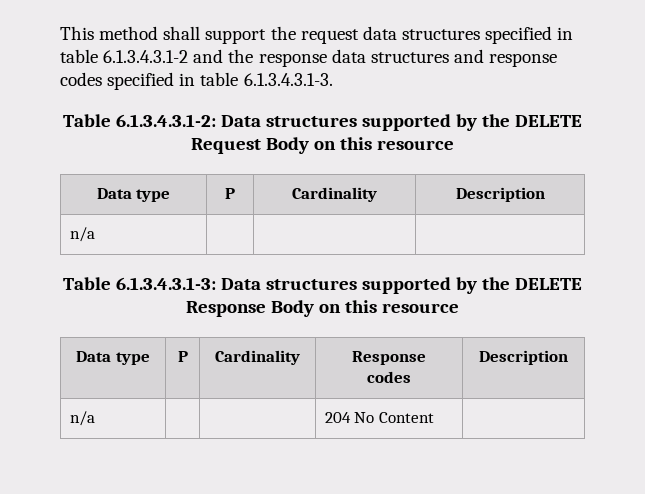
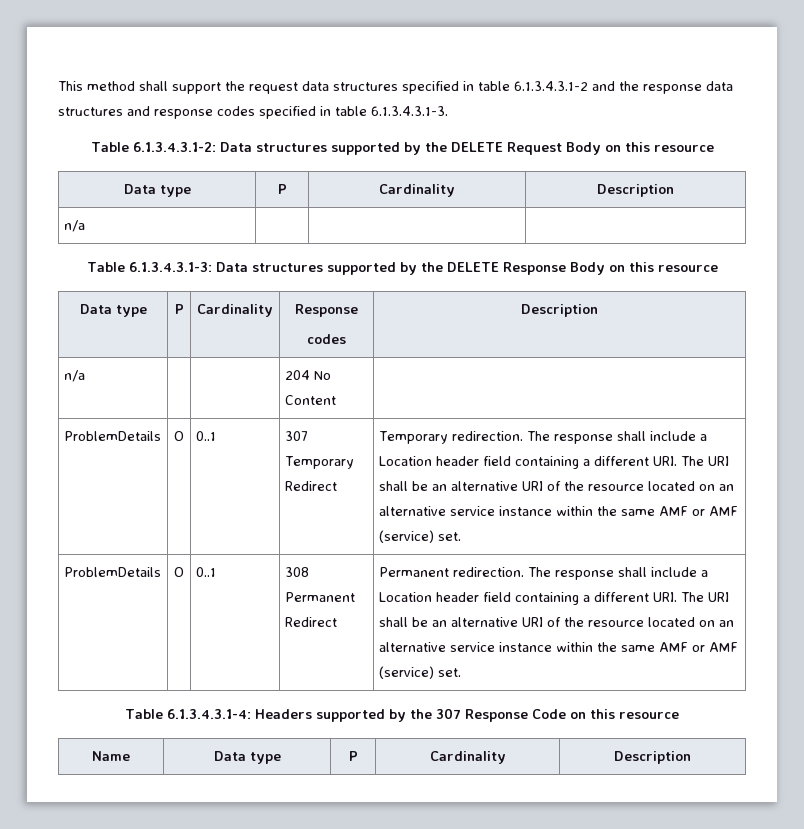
(434, 417) none -> [63,431,161,441] [174,431,184,441] [195,431,216,441] [284,431,308,441] [284,456,354,469] [284,481,337,491] [378,431,707,444] [378,456,729,469] [378,481,734,491] [378,506,738,516] [378,530,461,543] [63,567,161,577] [174,567,184,577] [195,567,216,577] [284,567,309,577] [284,592,355,602] [284,617,337,627] [378,567,708,580] [378,592,729,605] [378,617,734,627] [378,642,738,652] [378,666,461,679] [125,708,679,722] [92,751,130,761] [213,751,281,764] [348,751,358,761] [429,751,506,764] [614,751,691,764] // ProblemDetails | O | 0..1 | 307 Temporary Redirect | Temporary redirection. The response shall include a Location header field containing a different URI. The URI shall be an alternative URI of the resource located on an alternative service instance within the same AMF or AMF (service) set. // ProblemDetails | O | 0..1 | 308 Permanent Redirect | Permanent redirection. The response shall include a Location header field containing a different URI. The URI shall be an alternative URI of the resource located on an alternative service instance within the same AMF or AMF (service) set. // Table 6.1.3.4.3.1-4: Headers supported by the 307 Response Code on this resource // Name | Data type | P | Cardinality | Description

